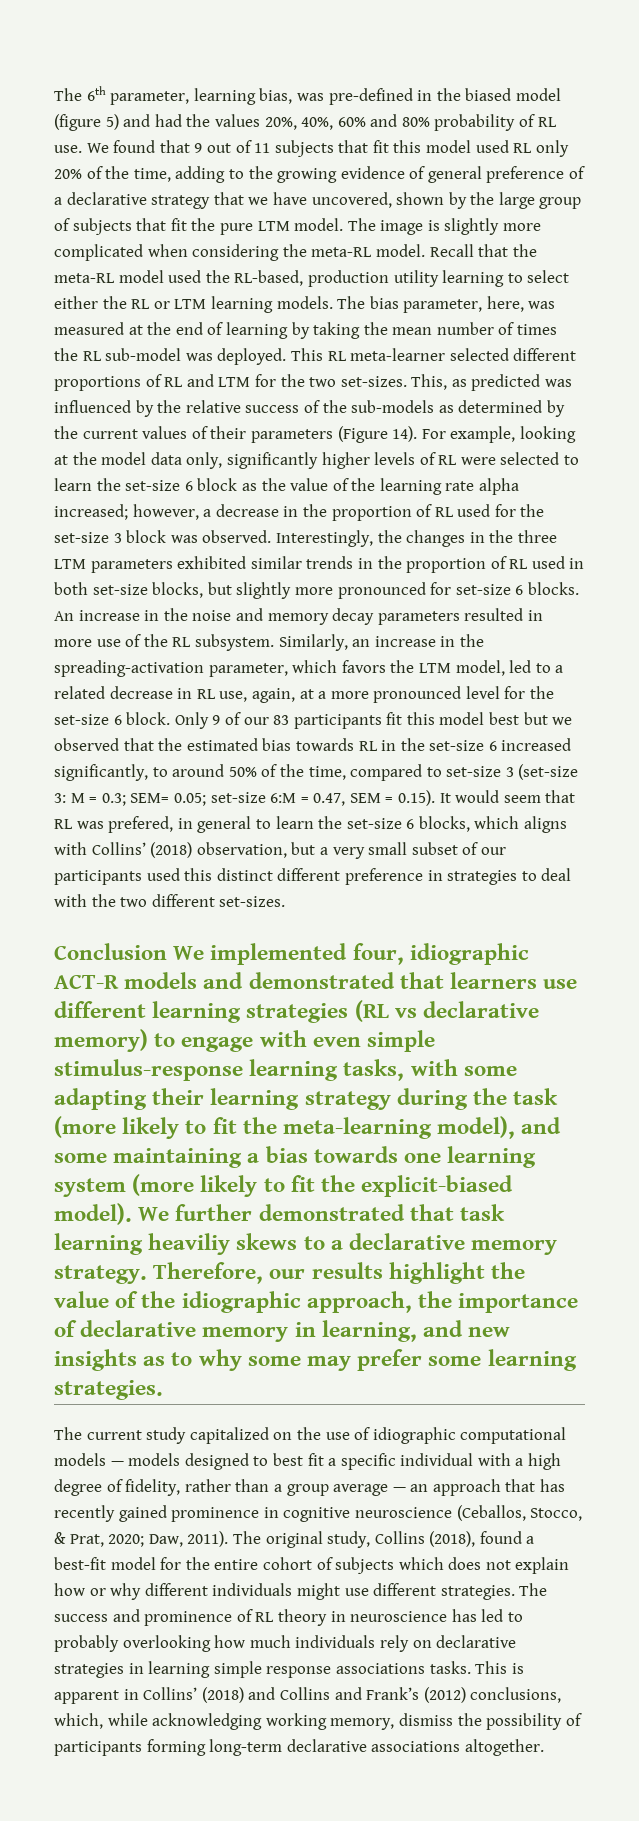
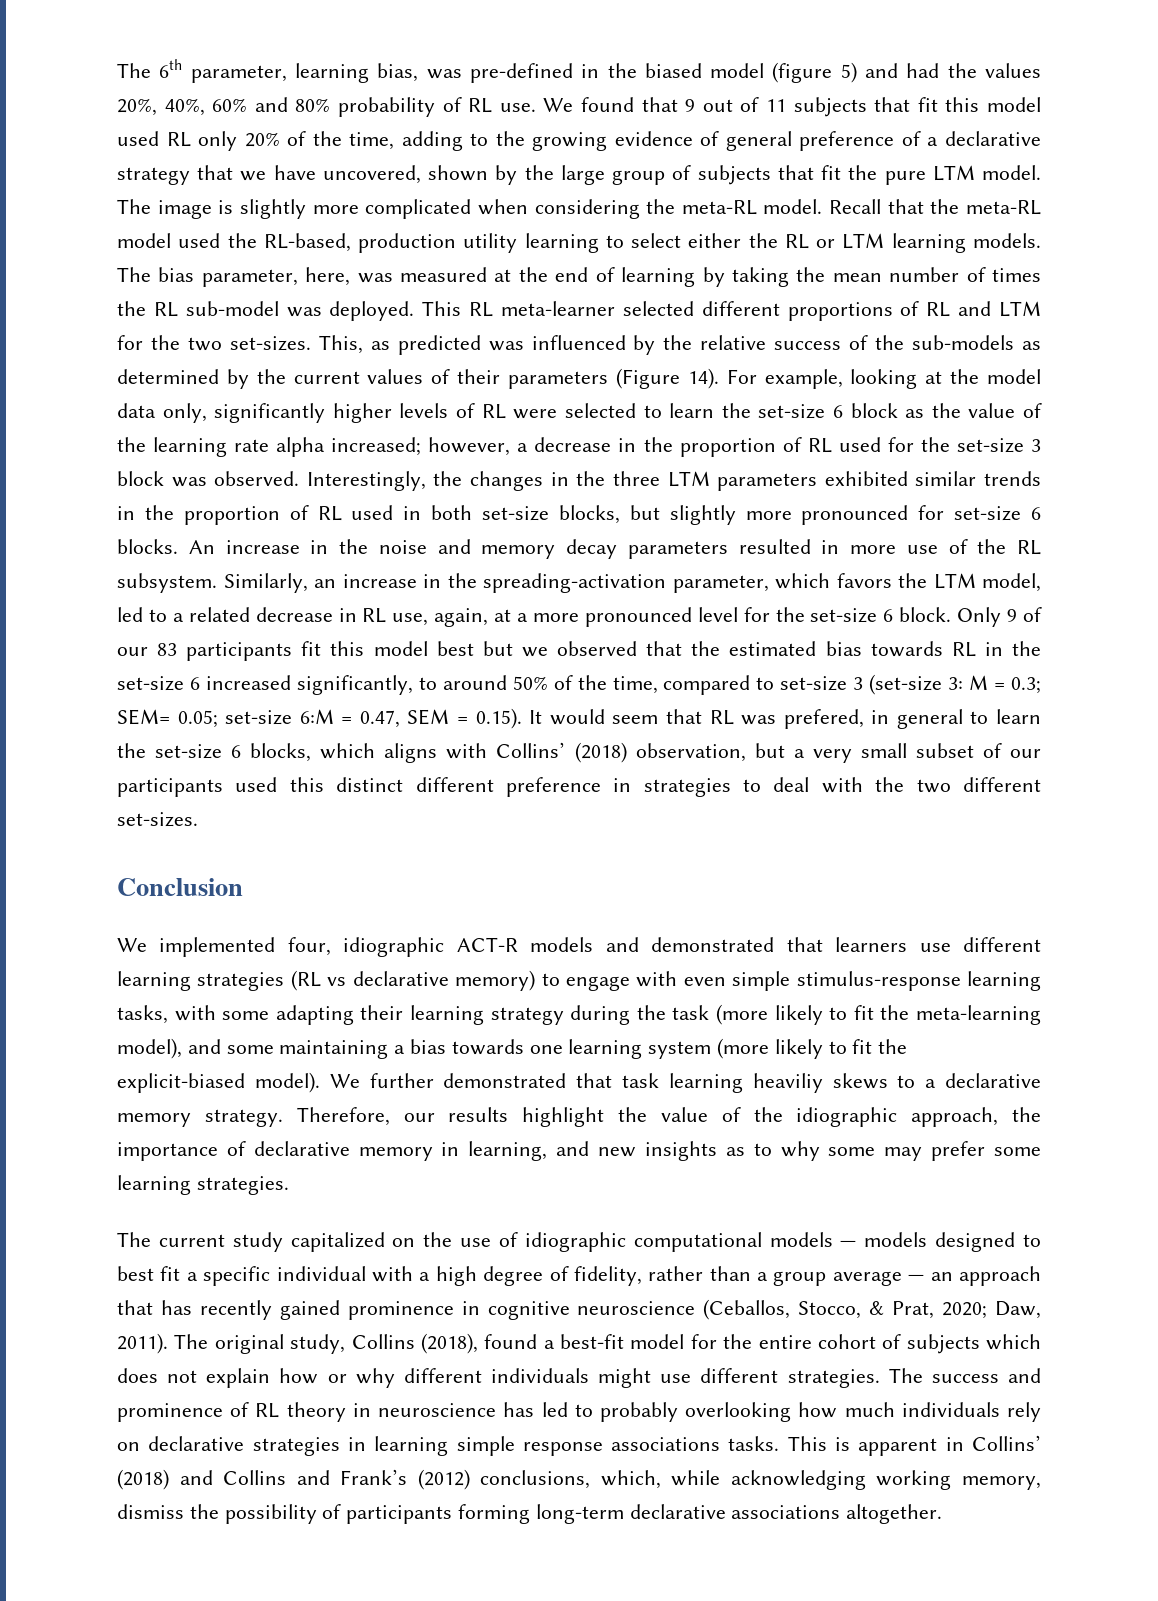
(167, 951) none -> (243, 887) //

